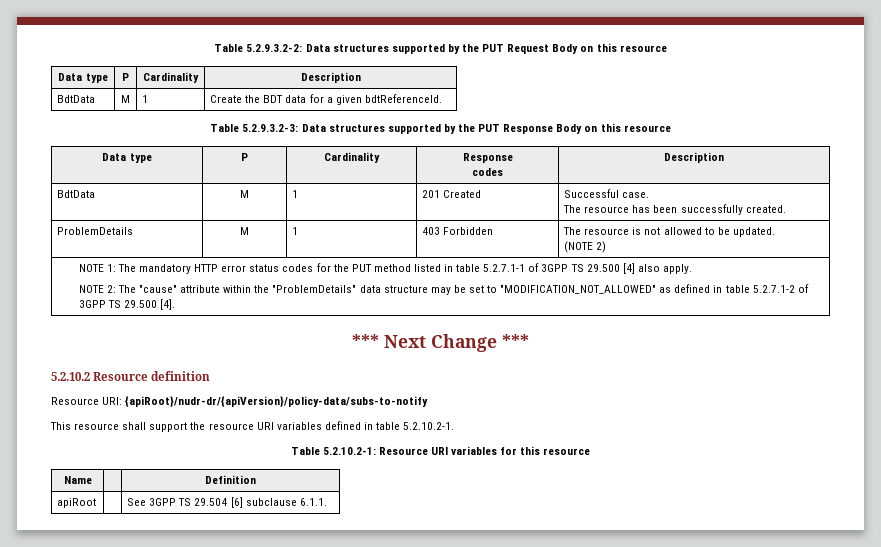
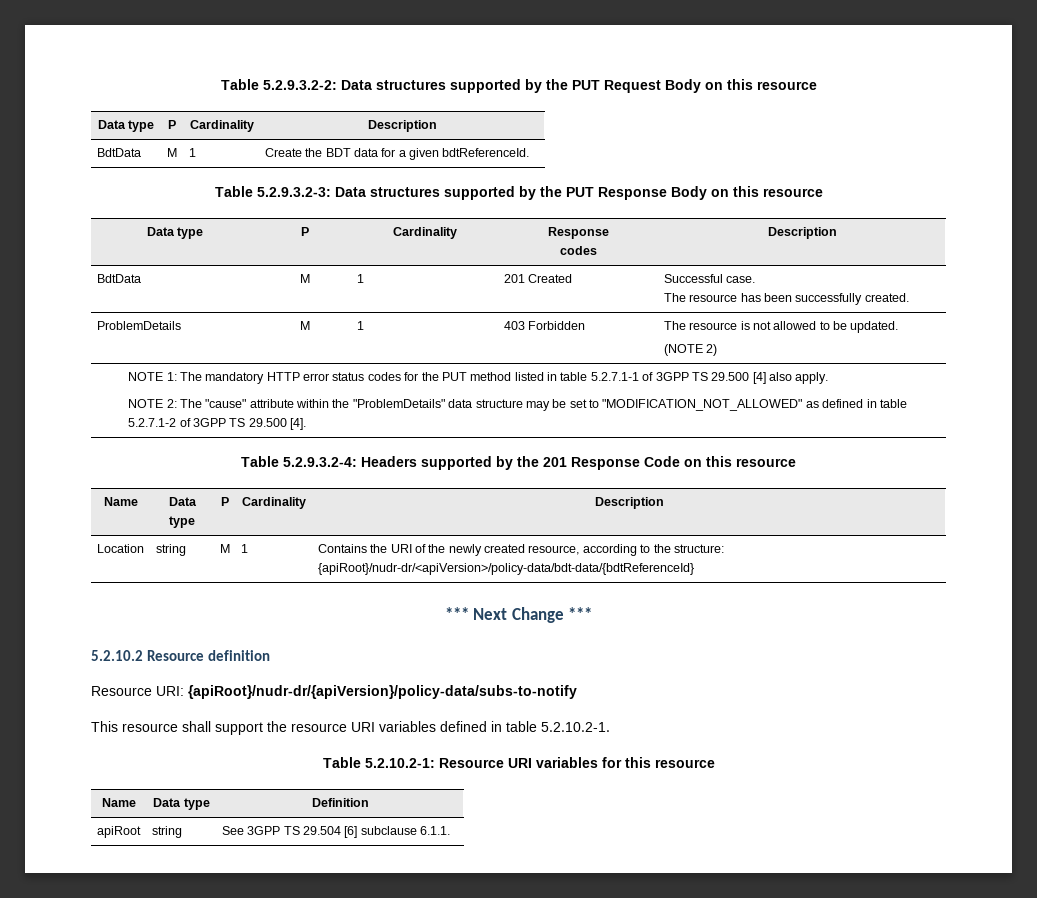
(175, 304) none -> [241,456,796,470] [104,497,138,506] [168,497,197,506] [169,516,195,528] [220,497,229,506] [242,497,306,509] [594,497,664,509] [96,544,144,553] [155,544,186,556] [219,544,230,553] [240,544,248,553] [317,544,724,556] [317,563,694,575] // Table 5.2.9.3.2-4: Headers supported by the 201 Response Code on this resource // Name | Data type | P | Cardinality | Description // Location | string | M | 1 | Contains the URI of the newly created resource, according to the structure: {apiRoot}/nudr-dr/<apiVersion>/policy-data/bdt-data/{bdtReferenceId}
(92, 480) none -> [153,798,210,810] Data type
(97, 503) none -> [151,826,182,838] string

